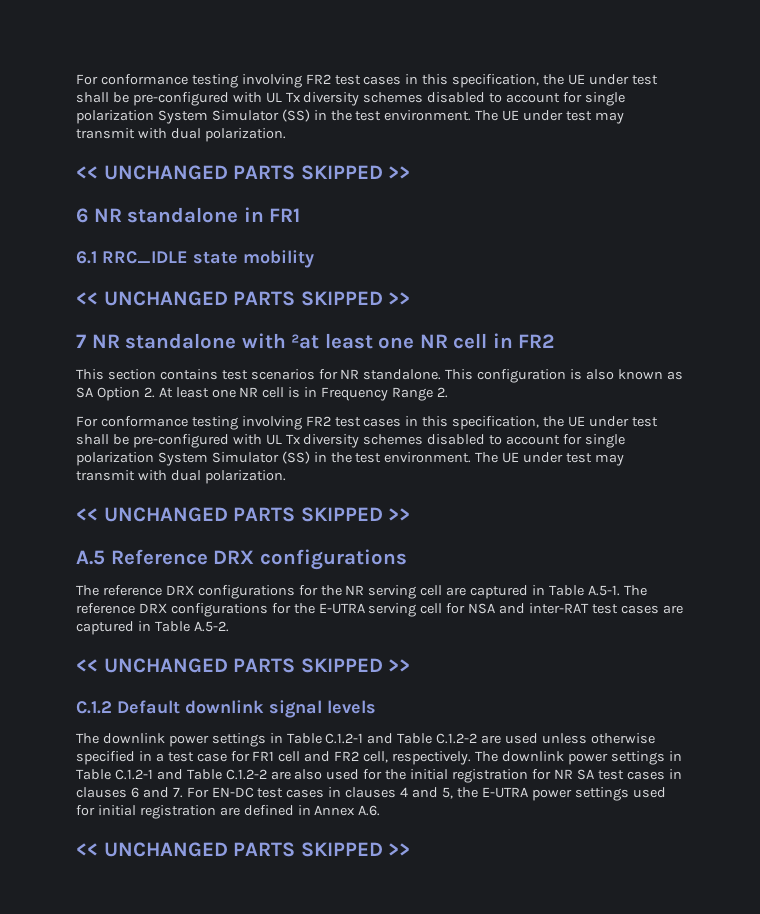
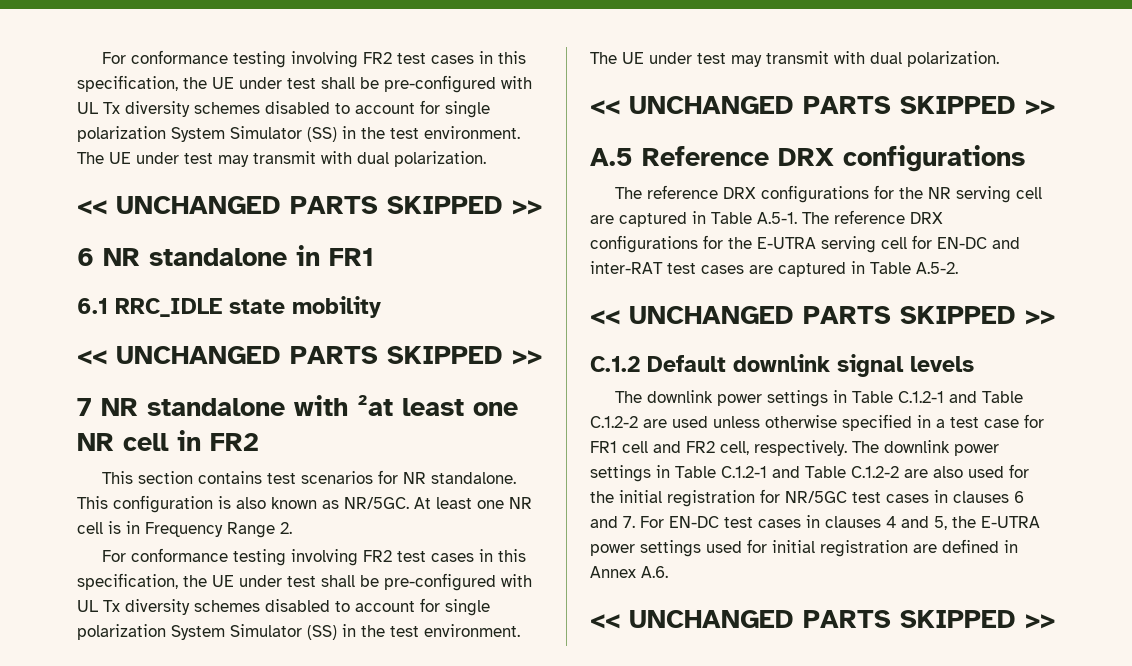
[76,387,155,401] SA Option 2. -> [344,497,409,509] NR/5GC.
[468,603,496,614] NSA -> [937,237,987,249] EN-DC
[553,769,594,780] NR SA -> [785,491,847,503] NR/5GC

